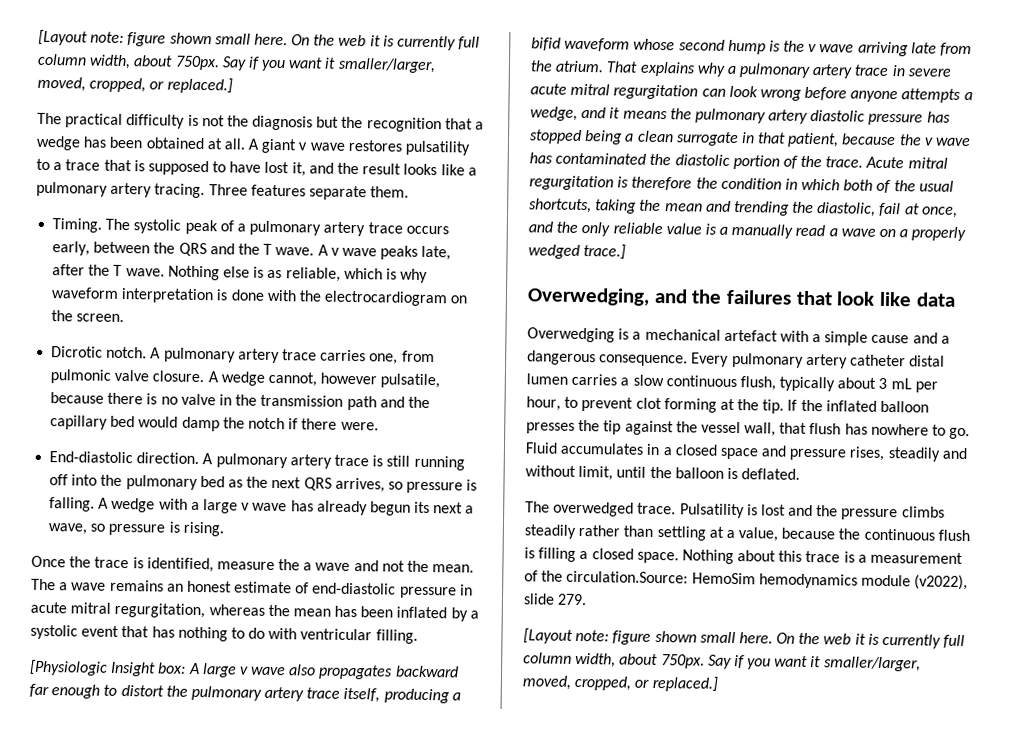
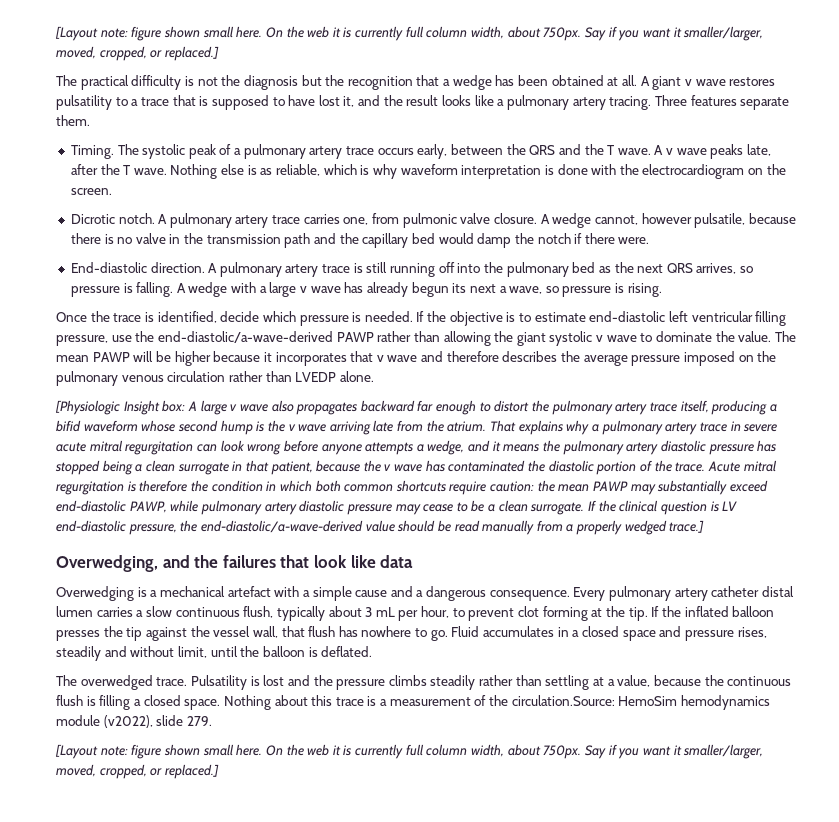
[216,559,475,573] [31,578,473,599] [30,601,479,622] [30,624,418,644] measure the a wave and not the mean. The a wave remains an honest estimate of end-diastolic pressure in acute mitral regurgitation, whereas the mean has been inflated by a systolic event that has nothing to do with ventricular filling. -> [220,311,787,326] [56,331,796,346] [56,351,777,366] [56,371,374,386] decide which pressure is needed. If the objective is to estimate end-diastolic left ventricular filling pressure, use the end-diastolic/a-wave-derived PAWP rather than allowing the giant systolic v wave to dominate the value. The mean PAWP will be higher because it incorporates that v wave and therefore describes the average pressure imposed on the pulmonary venous circulation rather than LVEDP alone.
[876,179,954,194] [529,198,958,218] [528,221,897,239] of the usual shortcuts, taking the mean and trending the diastolic, fail at once, and the only reliable value is a manually read a wave on -> [344,480,768,495] [56,500,738,515] [56,520,563,535] common shortcuts require caution: the mean PAWP may substantially exceed end-diastolic PAWP, while pulmonary artery diastolic pressure may cease to be a clean surrogate. If the clinical question is LV end-diastolic pressure, the end-diastolic/a-wave-derived value should be read manually from

